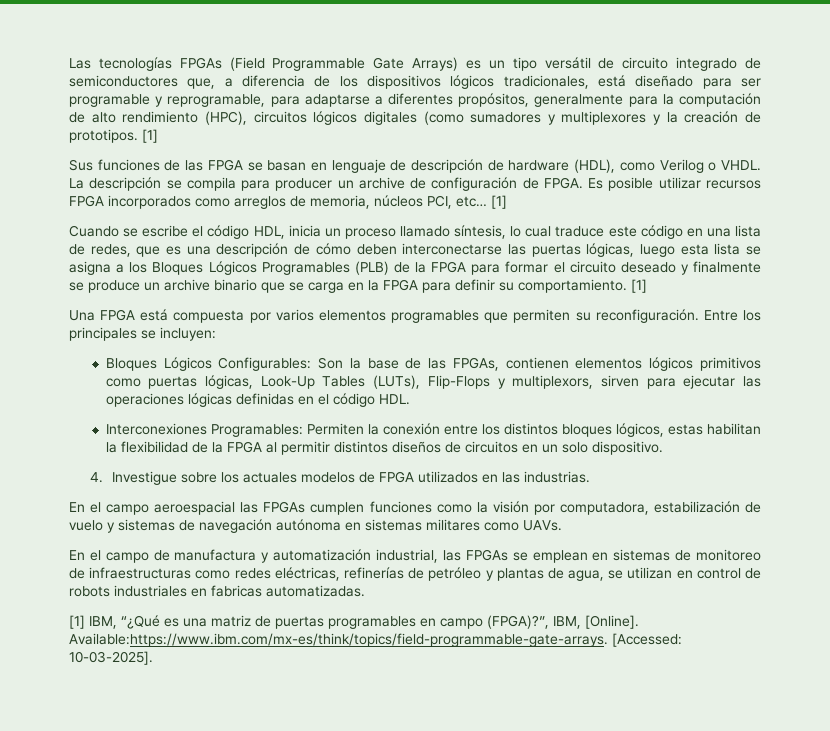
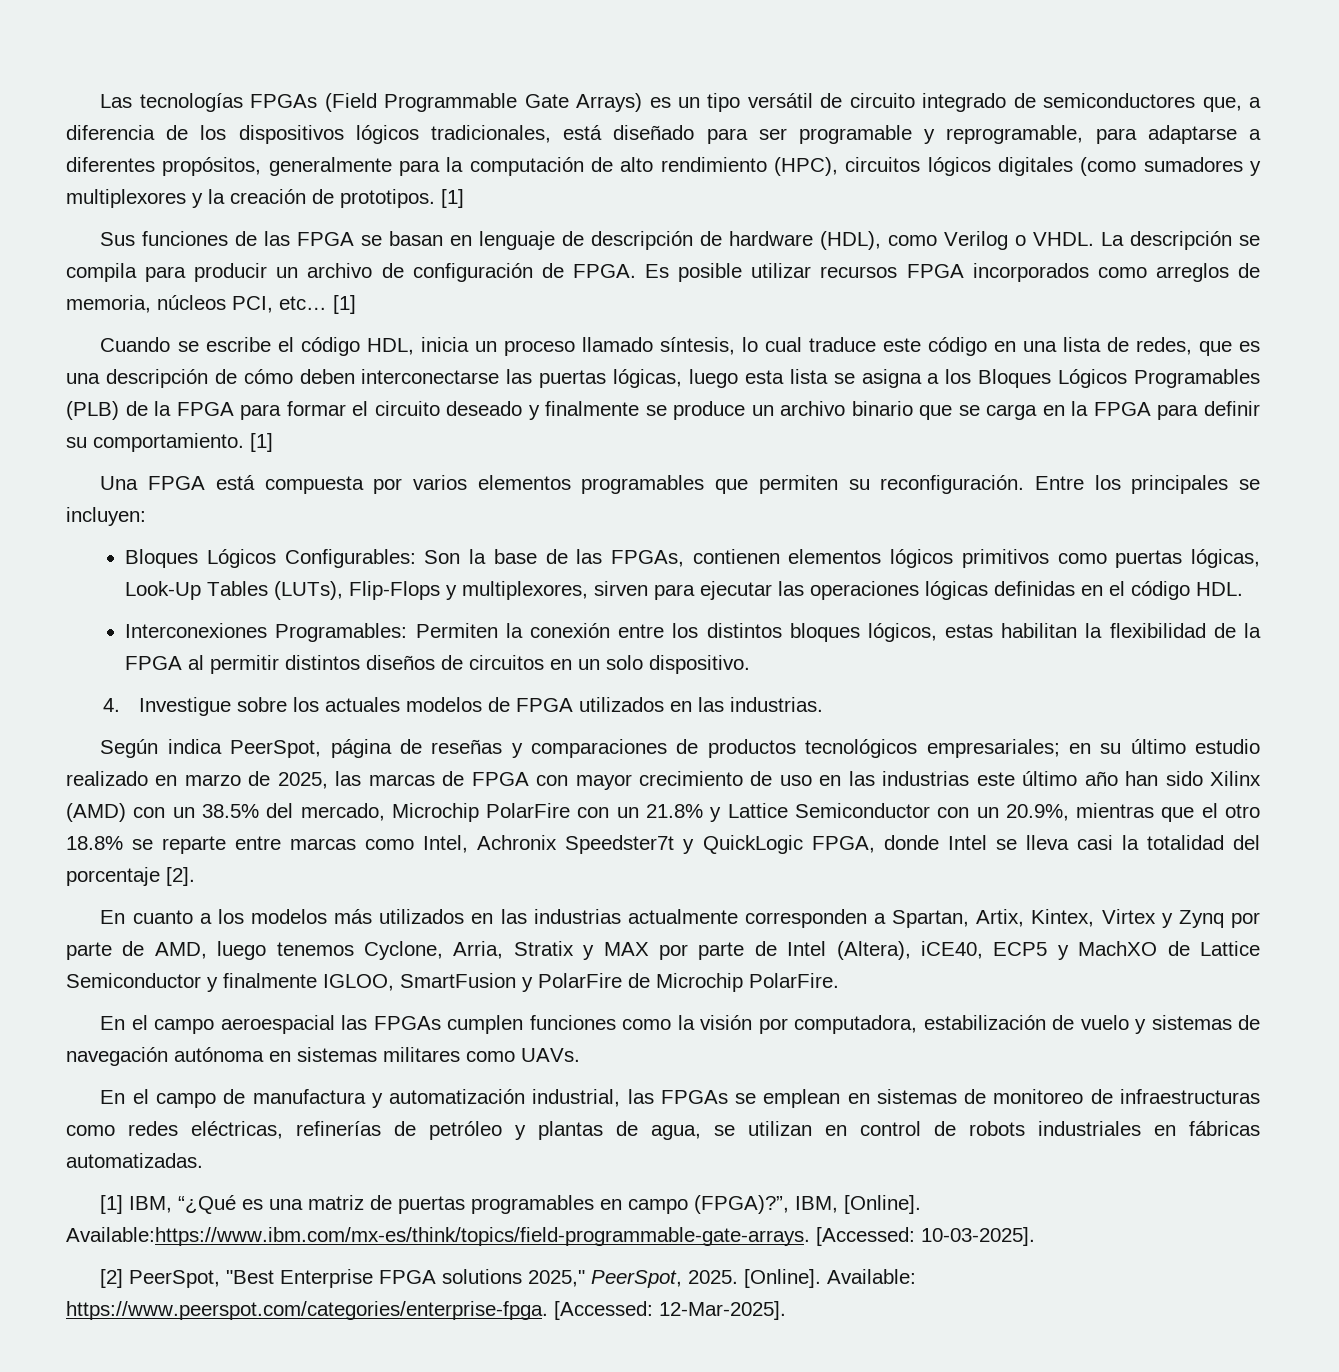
[275,177,405,191] producer un archive -> [194,263,373,282] producir un archivo
[164,279,210,291] archive -> [780,401,846,416] archivo
[512,375,594,389] multiplexors, -> [462,581,589,600] multiplexores,
(590, 477) none -> [100,739,1260,758] [66,771,1262,790] [66,803,1260,822] [66,835,1260,854] [66,867,195,886] [100,909,1260,928] [66,941,1260,960] [66,973,839,992] // Según indica PeerSpot, página de reseñas y comparaciones de productos tecnológicos empresariales; en su último estudio realizado en marzo de 2025, las marcas de FPGA con mayor crecimiento de uso en las industrias este último año han sido Xilinx (AMD) con un 38.5% del mercado, Microchip PolarFire con un 21.8% y Lattice Semiconductor con un 20.9%, mientras que el otro 18.8% se reparte entre marcas como Intel, Achronix Speedster7t y QuickLogic FPGA, donde Intel se lleva casi la totalidad del porcentaje [2]. // En cuanto a los modelos más utilizados en las industrias actualmente corresponden a Spartan, Artix, Kintex, Virtex y Zynq por parte de AMD, luego tenemos Cyclone, Arria, Stratix y MAX por parte de Intel (Altera), iCE40, ECP5 y MachXO de Lattice Semiconductor y finalmente IGLOO, SmartFusion y PolarFire de Microchip PolarFire.
[211,585,262,597] fabricas -> [1189,1121,1260,1136] fábricas
(153, 658) none -> [100,1269,917,1288] [66,1301,786,1320] // [2] PeerSpot, "Best Enterprise FPGA solutions 2025," PeerSpot, 2025. [Online]. Available: https://www.peerspot.com/categories/enterprise-fpga. [Accessed: 12-Mar-2025].

